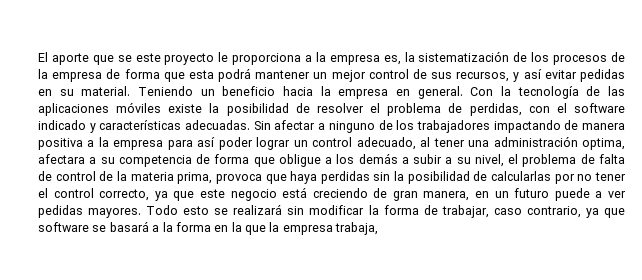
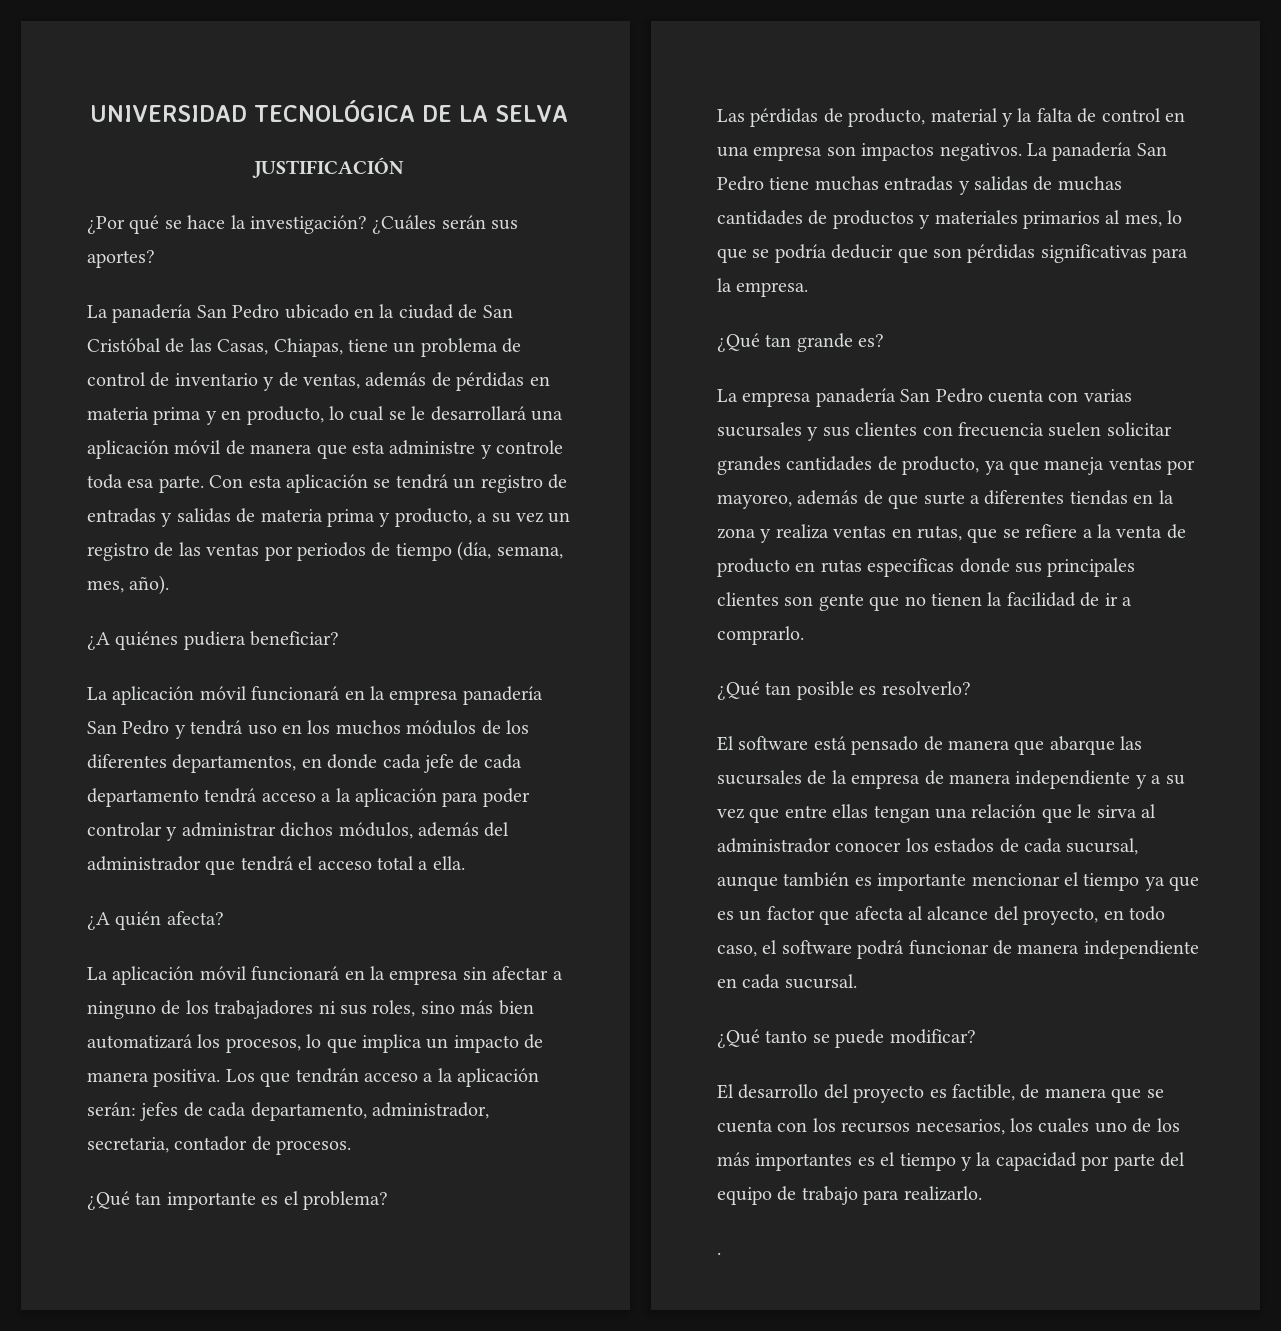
[38,51,625,65] [38,68,626,82] [38,86,625,99] [38,102,625,116] [38,120,271,133] El aporte que se este proyecto le proporciona a la empresa es, la sistematización de los procesos de la empresa de forma que esta podrá mantener un mejor control de sus recursos, y así evitar pedidas en su material. Teniendo un beneficio hacia la empresa en general. Con la tecnología de las aplicaciones móviles existe la posibilidad de resolver el problema de perdidas, con el software indicado y características adecuadas. Sin -> [90,100,569,122] [252,157,404,178] [87,215,519,234] [87,250,155,268] [87,304,513,323] [87,338,522,357] [87,372,550,391] [87,406,563,425] [87,440,564,459] [87,474,567,493] [87,508,571,527] [87,541,563,561] [87,575,170,595] [87,631,340,650] [87,686,543,705] [87,720,529,739] [87,754,522,773] [87,788,530,807] [87,822,510,841] [87,856,465,875] [87,911,224,930] [87,966,487,985] UNIVERSIDAD TECNOLÓGICA DE LA SELVA // JUSTIFICACIÓN // ¿Por qué se hace la investigación? ¿Cuáles serán sus aportes? // La panadería San Pedro ubicado en la ciudad de San Cristóbal de las Casas, Chiapas, tiene un problema de control de inventario y de ventas, además de pérdidas en materia prima y en producto, lo cual se le desarrollará una aplicación móvil de manera que esta administre y controle toda esa parte. Con esta aplicación se tendrá un registro de entradas y salidas de materia prima y producto, a su vez un registro de las ventas por periodos de tiempo (día, semana, mes, año). // ¿A quiénes pudiera beneficiar? // La aplicación móvil funcionará en la empresa panadería San Pedro y tendrá uso en los muchos módulos de los diferentes departamentos, en donde cada jefe de cada departamento tendrá acceso a la aplicación para poder controlar y administrar dichos módulos, además del administrador que tendrá el acceso total a ella. // ¿A quién afecta? // La aplicación móvil funcionará en la empresa sin
[493,120,625,133] [38,136,625,150] [38,153,625,167] [38,171,626,184] [38,187,626,201] [38,204,625,218] [38,221,379,235] impactando de manera positiva a la empresa para así poder lograr un control adecuado, al tener una administración optima, afectara a su competencia de forma que obligue a los demás a subir a su nivel, el problema de falta de control de la materia prima, provoca que haya perdidas sin la posibilidad de calcularlas por no tener el control correcto, ya que este negocio está creciendo de gran manera, en un futuro puede a ver pedidas mayores. Todo esto se realizará sin modificar la forma de trabajar, caso contrario, ya que software se basará a la forma en la que la empresa trabaja, -> [318,1000,534,1017] [87,1034,544,1053] [87,1068,540,1087] [87,1102,489,1121] [87,1136,352,1155] [87,1191,388,1210] [717,108,1185,127] [717,142,1167,161] [717,176,1122,195] [717,210,1183,229] [717,244,1189,263] [717,278,809,297] [717,333,885,352] [717,388,1132,407] [717,422,1172,441] [717,456,1196,475] [717,490,1174,509] [717,524,1186,543] [717,558,1136,577] [717,592,1132,611] [717,626,804,645] [717,681,971,700] [717,736,1143,755] [717,770,1185,789] [717,804,1156,823] [717,838,1139,855] [717,872,1200,891] [717,906,1165,925] [717,940,1199,959] [717,974,857,989] [717,1029,976,1048] [717,1084,1164,1103] [717,1118,1180,1135] [717,1152,1185,1171] [717,1186,982,1205] [717,1252,721,1255] ni sus roles, sino más bien automatizará los procesos, lo que implica un impacto de manera positiva. Los que tendrán acceso a la aplicación serán: jefes de cada departamento, administrador, secretaria, contador de procesos. // ¿Qué tan importante es el problema? // Las pérdidas de producto, material y la falta de control en una empresa son impactos negativos. La panadería San Pedro tiene muchas entradas y salidas de muchas cantidades de productos y materiales primarios al mes, lo que se podría deducir que son pérdidas significativas para la empresa. // ¿Qué tan grande es? // La empresa panadería San Pedro cuenta con varias sucursales y sus clientes con frecuencia suelen solicitar grandes cantidades de producto, ya que maneja ventas por mayoreo, además de que surte a diferentes tiendas en la zona y realiza ventas en rutas, que se refiere a la venta de producto en rutas especificas donde sus principales clientes son gente que no tienen la facilidad de ir a comprarlo. // ¿Qué tan posible es resolverlo? // El software está pensado de manera que abarque las sucursales de la empresa de manera independiente y a su vez que entre ellas tengan una relación que le sirva al administrador conocer los estados de cada sucursal, aunque también es importante mencionar el tiempo ya que es un factor que afecta al alcance del proyecto, en todo caso, el software podrá funcionar de manera independiente en cada sucursal. // ¿Qué tanto se puede modificar? // El desarrollo del proyecto es factible, de manera que se cuenta con los recursos necesarios, los cuales uno de los más importantes es el tiempo y la capacidad por parte del equipo de trabajo para realizarlo. // .

